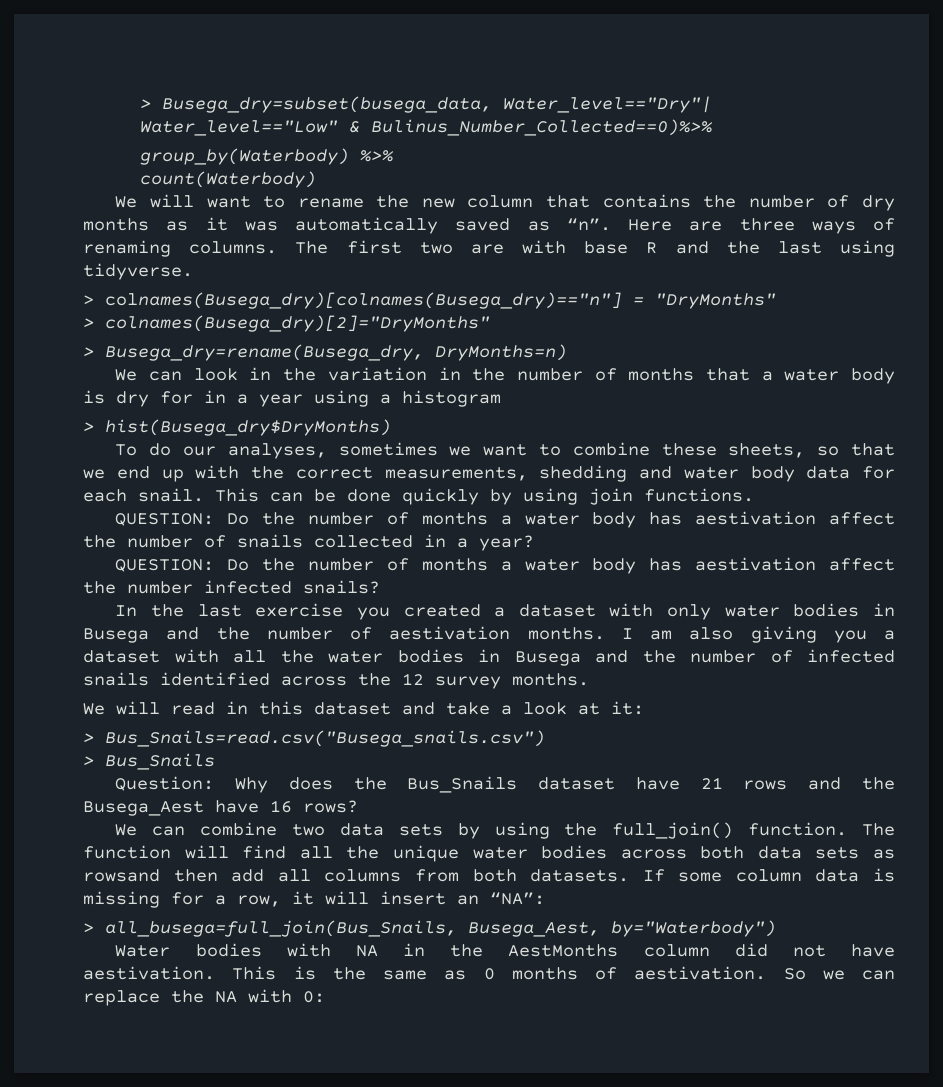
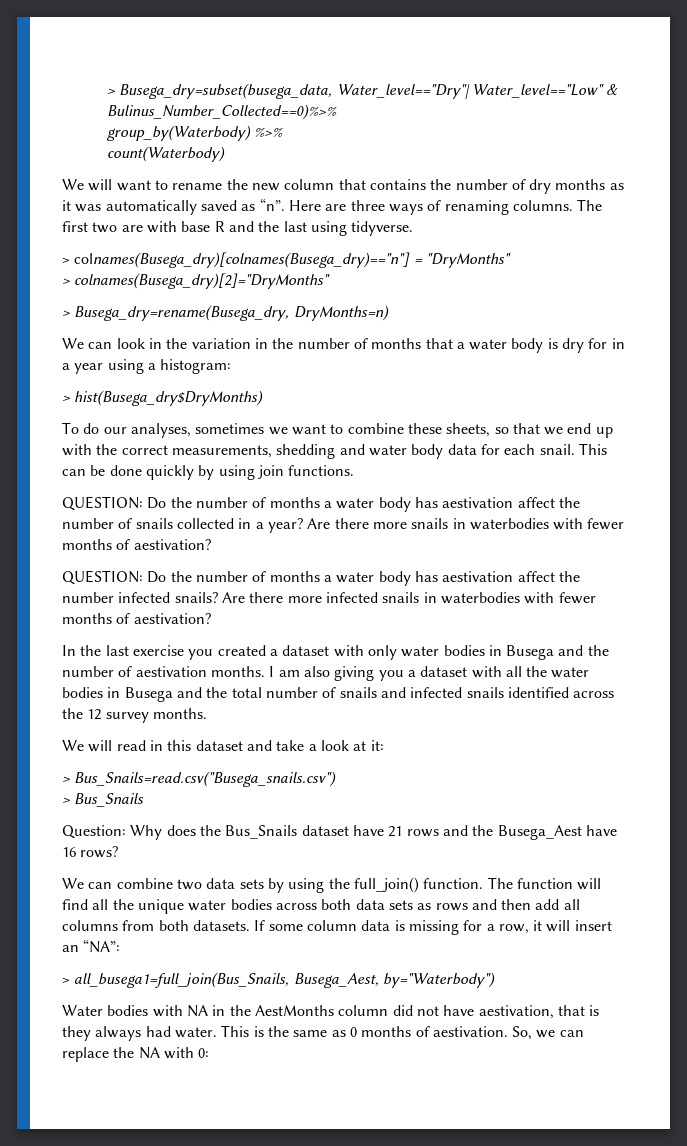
[402,390,501,407] histogram -> [160,359,232,374] histogram:
(534, 543) none -> [307,518,625,530] [62,539,211,550] Are there more snails in waterbodies with fewer months of aestivation?
(380, 587) none -> [221,592,596,604] [62,613,211,624] Are there more infected snails in waterbodies with fewer months of aestivation?
[690,650,793,663] number of -> [231,687,406,698] total number of snails and
[83,869,160,882] rowsand -> [435,899,497,911] rows and
[105,920,457,937] all_busega=full_join(Bus_Snails, -> [74,972,290,988] all_busega1=full_join(Bus_Snails,
[83,966,215,980] aestivation. -> [478,1005,600,1019] [62,1026,217,1041] aestivation, that is they always had water.
[783,968,806,980] So -> [512,1026,533,1040] So,

